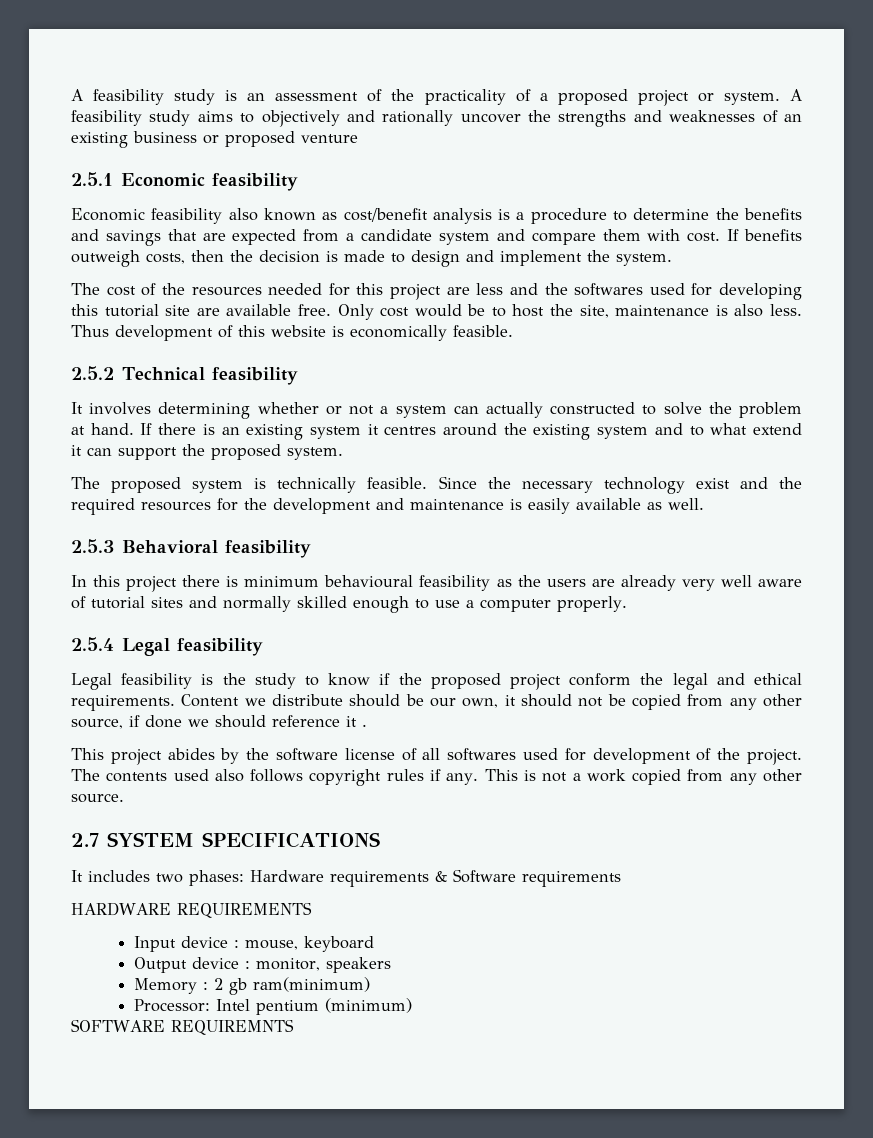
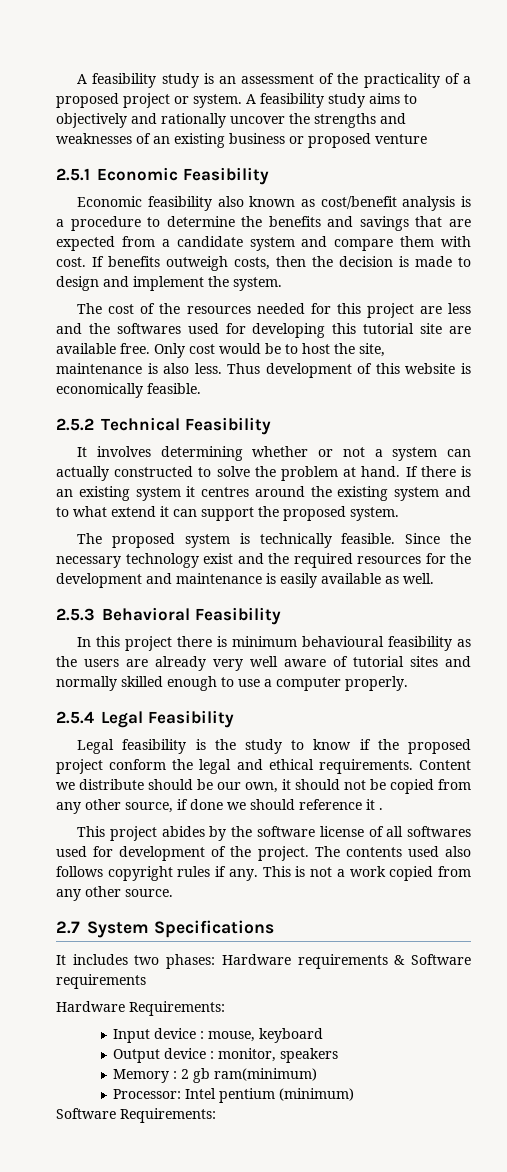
[212,173,299,191] feasibility -> [182,167,269,185] Feasibility
[212,367,299,385] feasibility -> [184,417,271,435] Feasibility
[225,540,312,558] feasibility -> [194,607,281,625] Feasibility
[177,638,264,656] feasibility -> [147,710,234,728] Feasibility
[107,832,381,848] SYSTEM SPECIFICATIONS -> [87,920,274,938] System Specifications
[71,902,312,918] HARDWARE REQUIREMENTS -> [56,1001,225,1016] Hardware Requirements:
[71,1019,294,1035] SOFTWARE REQUIREMNTS -> [56,1108,216,1123] Software Requirements:

